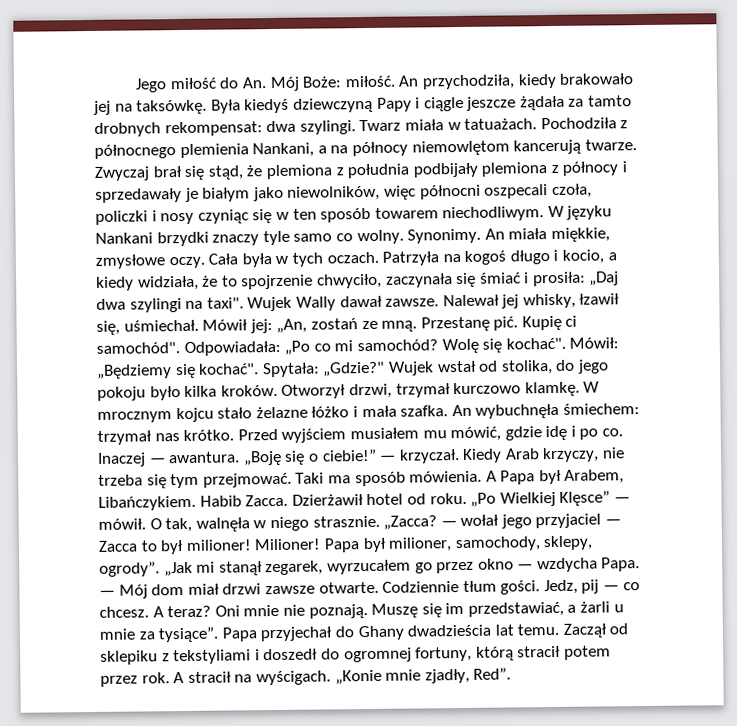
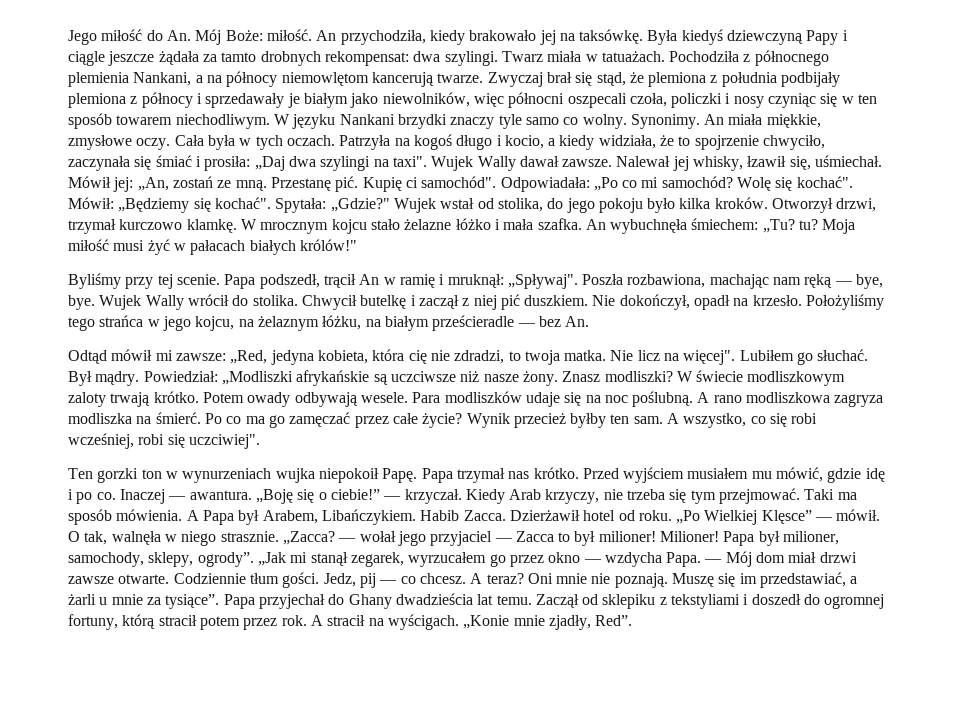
(640, 409) none -> [762,219,856,234] [68,239,357,255] [68,273,884,289] [68,294,885,310] [68,315,590,331] [68,349,869,365] [68,370,846,386] [68,391,884,407] [68,412,818,428] [68,433,260,449] [68,468,453,483] „Tu? tu? Moja miłość musi żyć w pałacach białych królów!" // Byliśmy przy tej scenie. Papa podszedł, trącił An w ramię i mruknął: „Spływaj". Poszła rozbawiona, machając nam ręką — bye, bye. Wujek Wally wrócił do stolika. Chwycił butelkę i zaczął z niej pić duszkiem. Nie dokończył, opadł na krzesło. Położyliśmy tego strańca w jego kojcu, na żelaznym łóżku, na białym prześcieradle — bez An. // Odtąd mówił mi zawsze: „Red, jedyna kobieta, która cię nie zdradzi, to twoja matka. Nie licz na więcej". Lubiłem go słuchać. Był mądry. Powiedział: „Modliszki afrykańskie są uczciwsze niż nasze żony. Znasz modliszki? W świecie modliszkowym zaloty trwają krótko. Potem owady odbywają wesele. Para modliszków udaje się na noc poślubną. A rano modliszkowa zagryza modliszka na śmierć. Po co ma go zamęczać przez całe życie? Wynik przecież byłby ten sam. A wszystko, co się robi wcześniej, robi się uczciwiej". // Ten gorzki ton w wynurzeniach wujka niepokoił Papę. Papa

